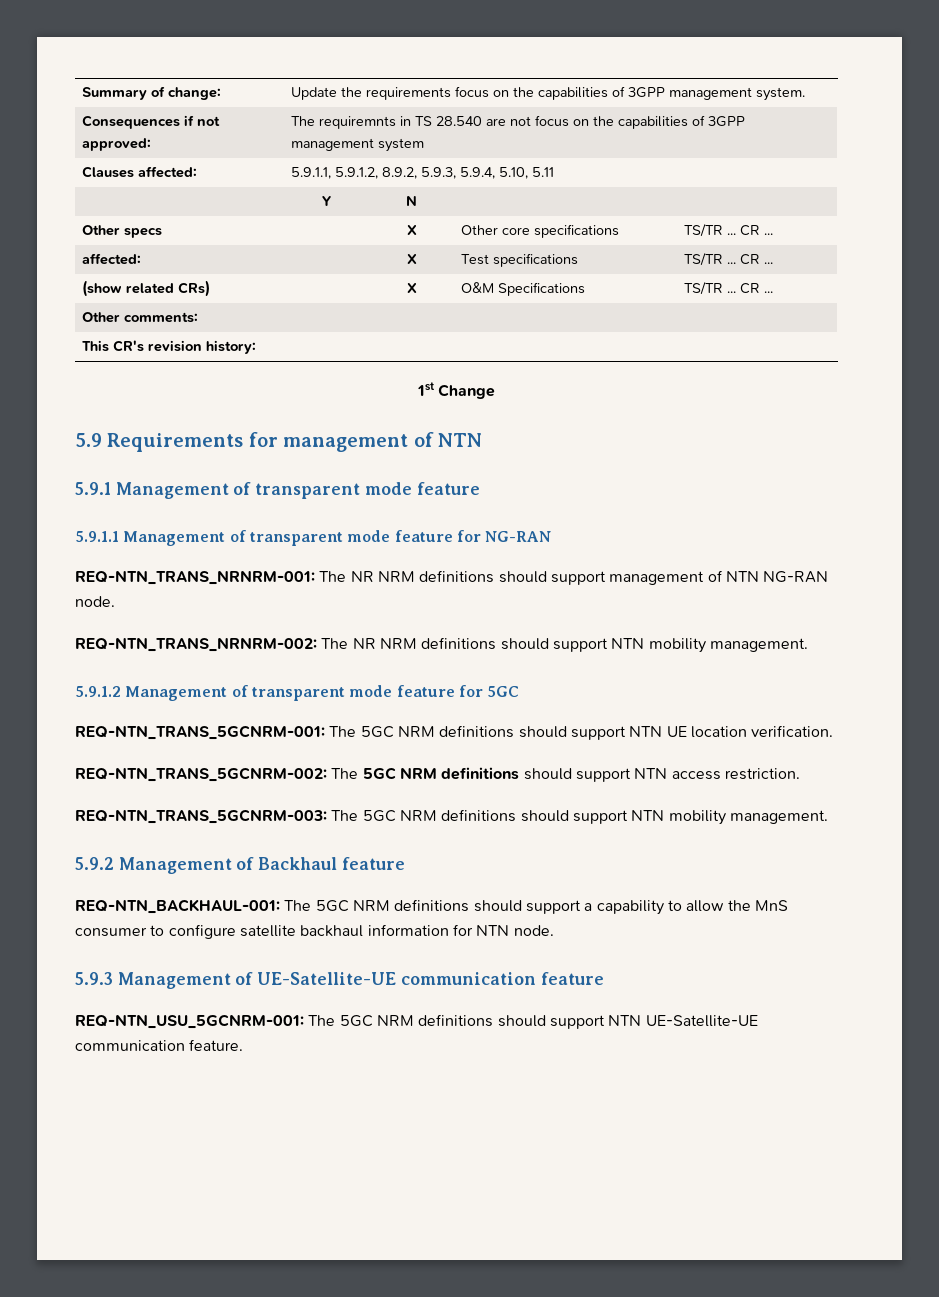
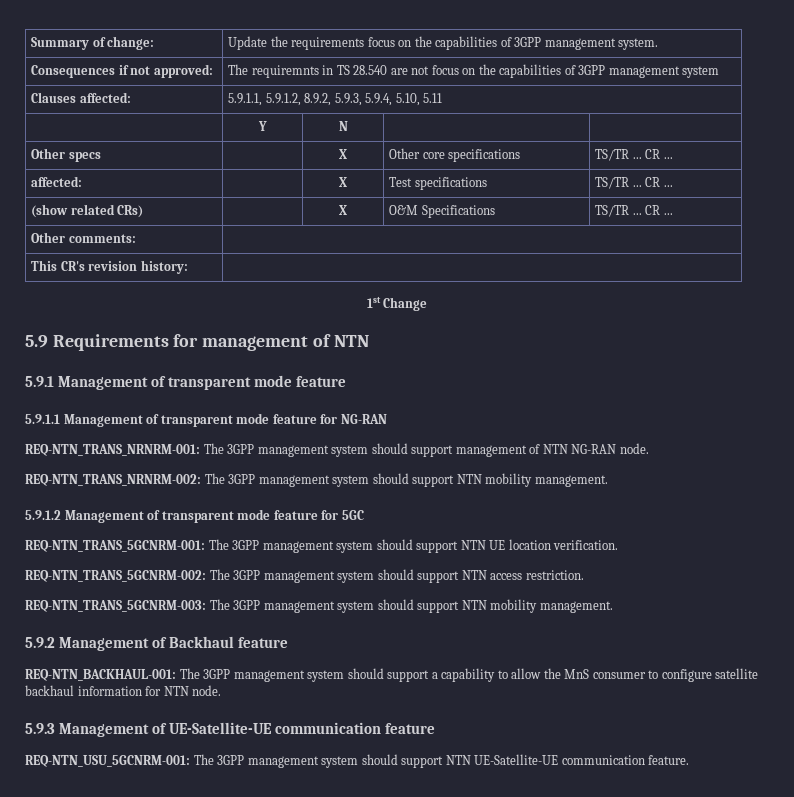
[350,570,495,583] NR NRM definitions -> [227,444,369,457] 3GPP management system
[352,637,497,650] NR NRM definitions -> [228,474,370,487] 3GPP management system
[360,725,515,738] 5GC NRM definitions -> [232,540,374,553] 3GPP management system
[362,767,520,780] 5GC NRM definitions -> [233,570,375,583] 3GPP management system
[362,809,517,822] 5GC NRM definitions -> [233,600,375,613] 3GPP management system
[315,899,470,912] 5GC NRM definitions -> [203,669,345,682] 3GPP management system
[339,1014,494,1027] 5GC NRM definitions -> [217,755,359,768] 3GPP management system

